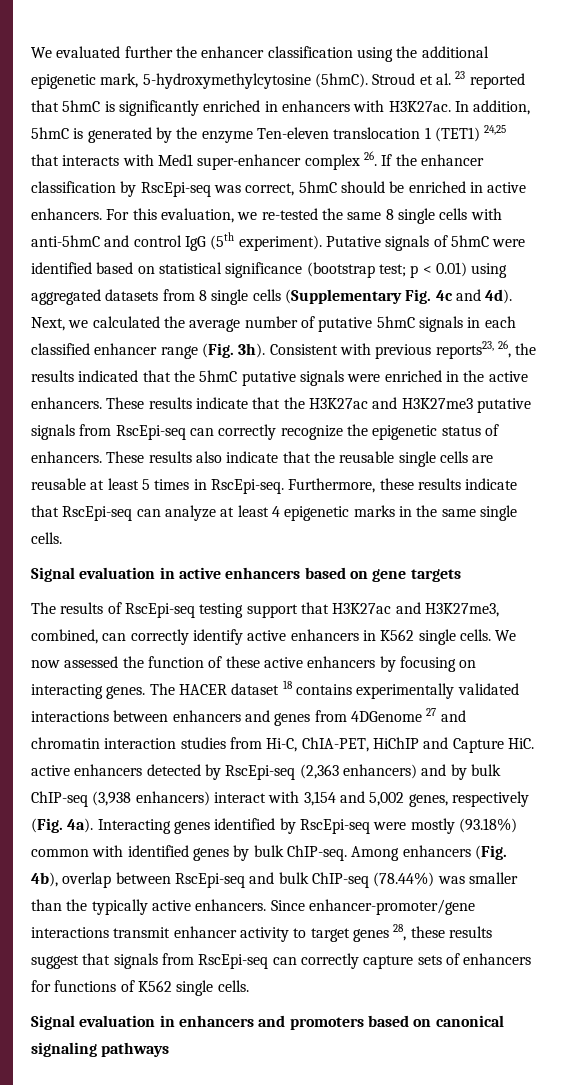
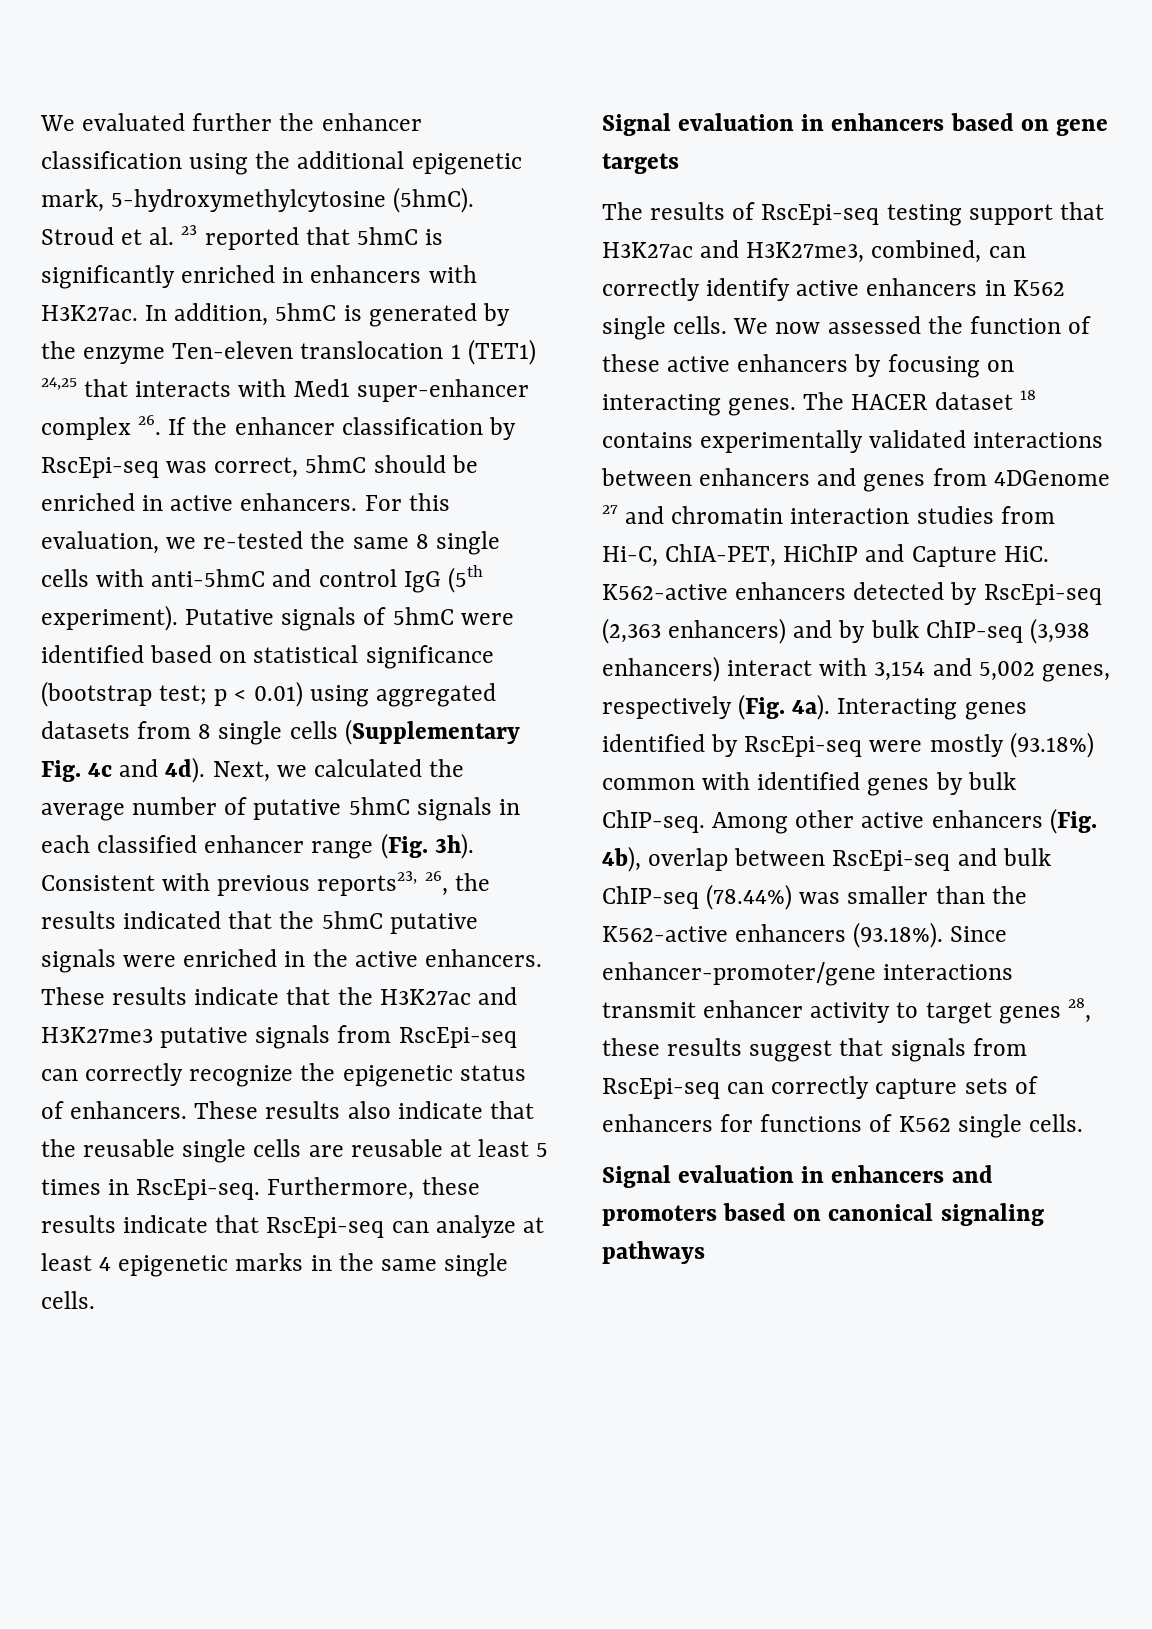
[178,567,221,579] active -> (825, 122) none
[31,765,70,776] active -> [602,584,728,600] K562-active
(400, 853) none -> [795,810,925,828] other active
[91,899,267,915] typically active enhancers. -> [602,922,944,948] K562-active enhancers (93.18%).

